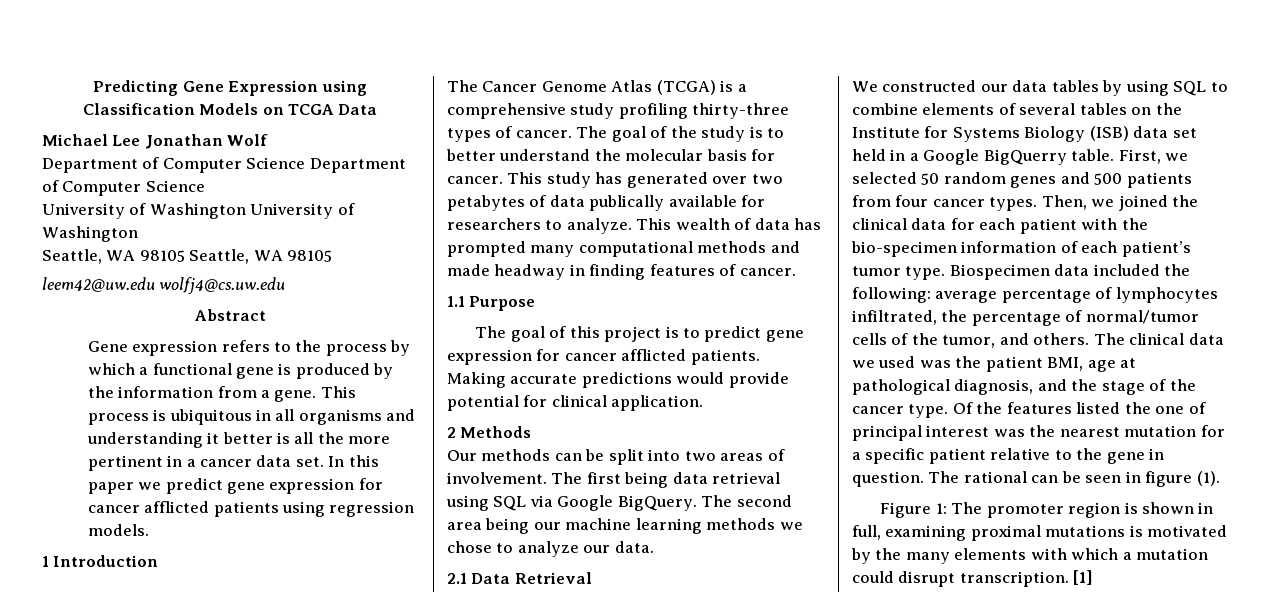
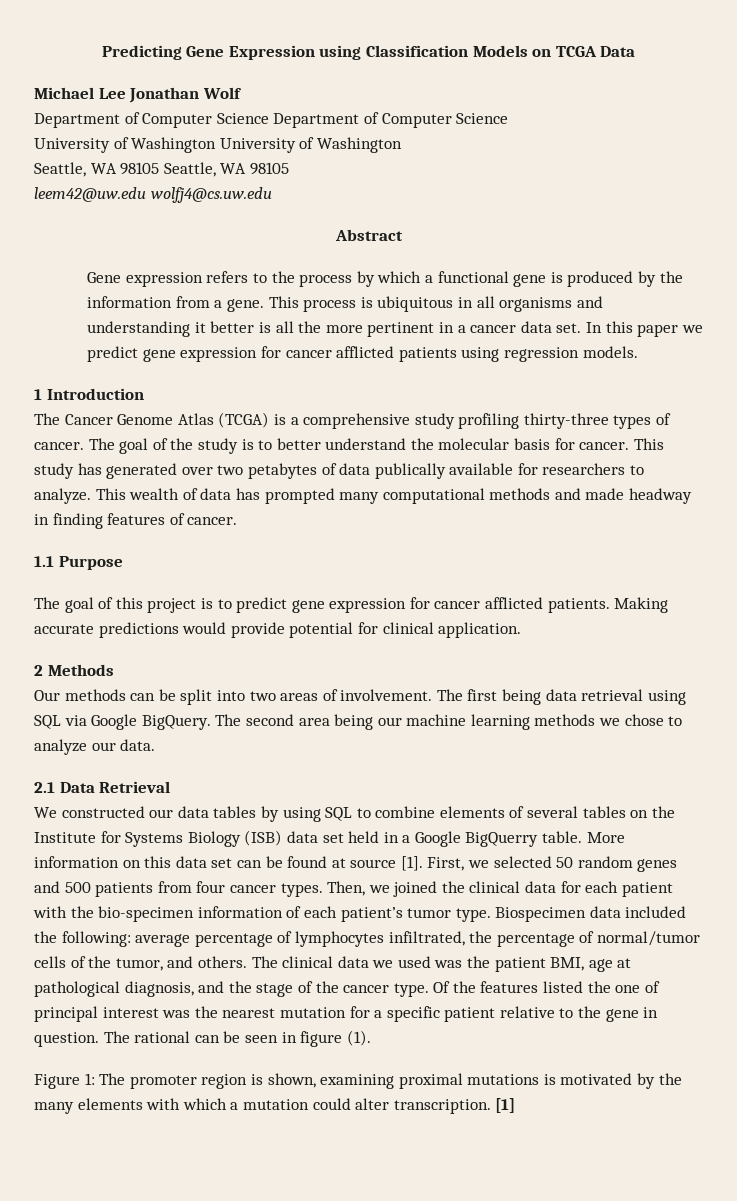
(1115, 155) none -> [586,832,625,843] [34,856,423,871] More information on this data set can be found at source [1].
[1142,502,1214,514] [852,525,881,540] shown in full, -> [267,1073,316,1088] shown,
[898,571,956,587] disrupt -> [355,1098,390,1110] alter

